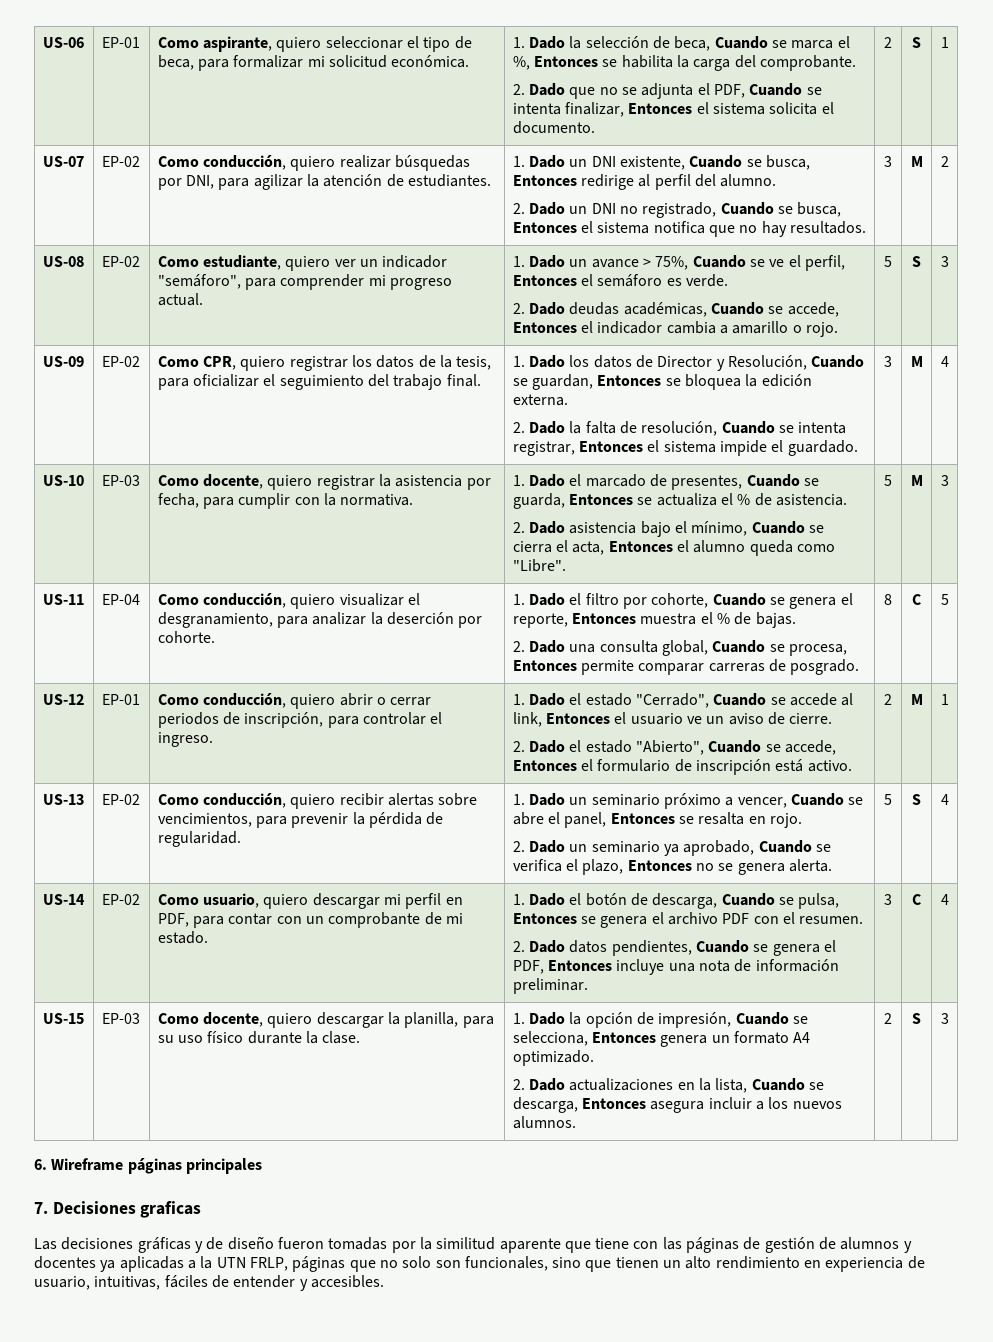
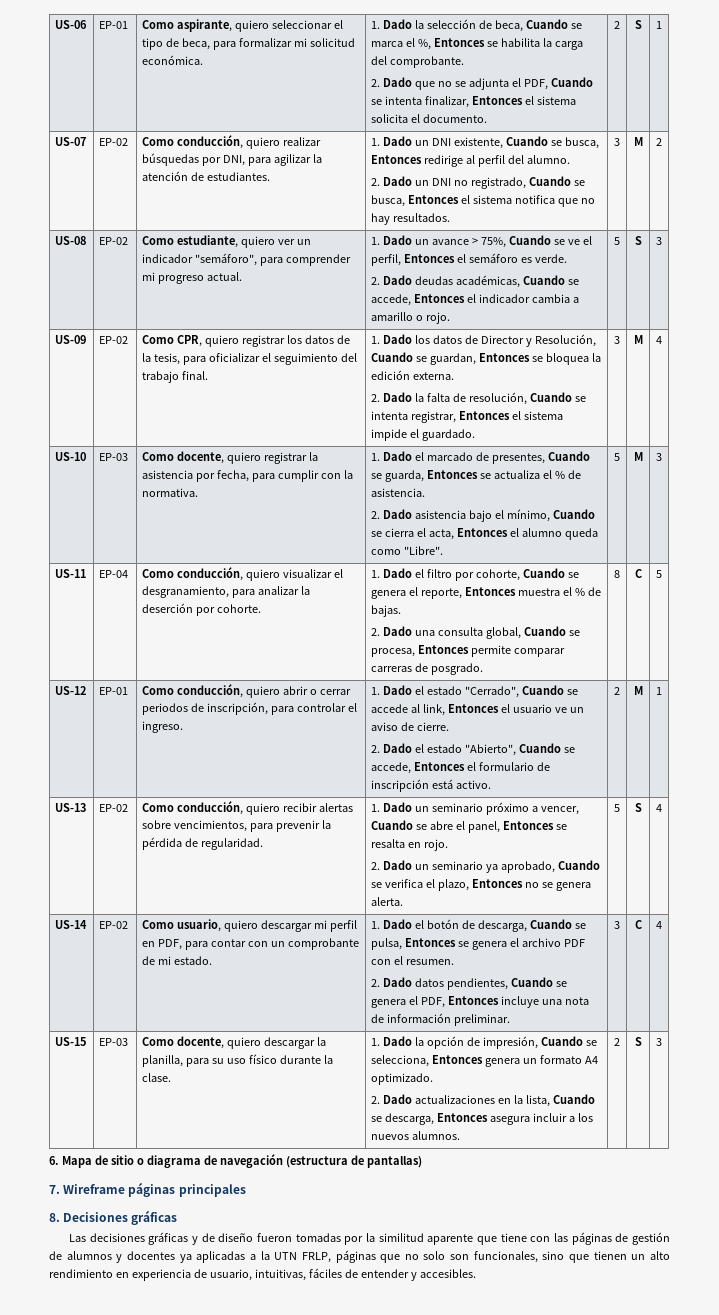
(47, 1164) none -> [61,1154,422,1168] [49,1185,60,1194] Mapa de sitio o diagrama de navegación (estructura de pantallas) // 7.
[34,1201,202,1218] 7. Decisiones graficas -> [49,1210,178,1225] 8. Decisiones gráficas

